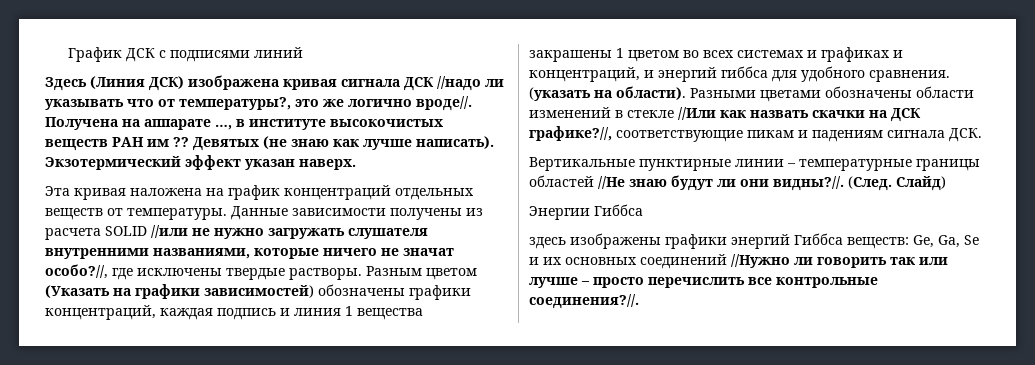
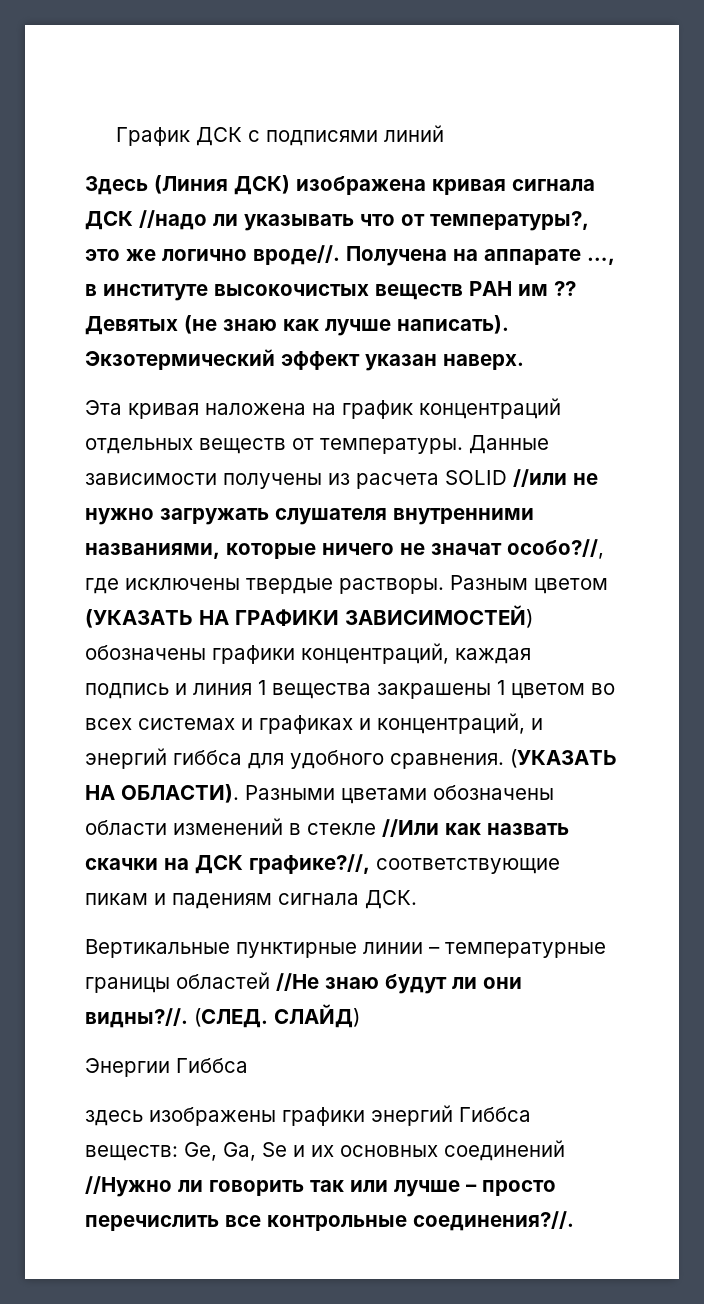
[45,284,314,299] (Указать на графики зависимостей) -> [85,605,533,628] (УКАЗАТЬ НА ГРАФИКИ ЗАВИСИМОСТЕЙ)
[529,86,686,101] (указать на области). -> [510,749,617,768] [85,784,239,803] (УКАЗАТЬ НА ОБЛАСТИ).
[848,176,946,191] (След. Слайд) -> [194,1004,360,1028] (СЛЕД. СЛАЙД)

